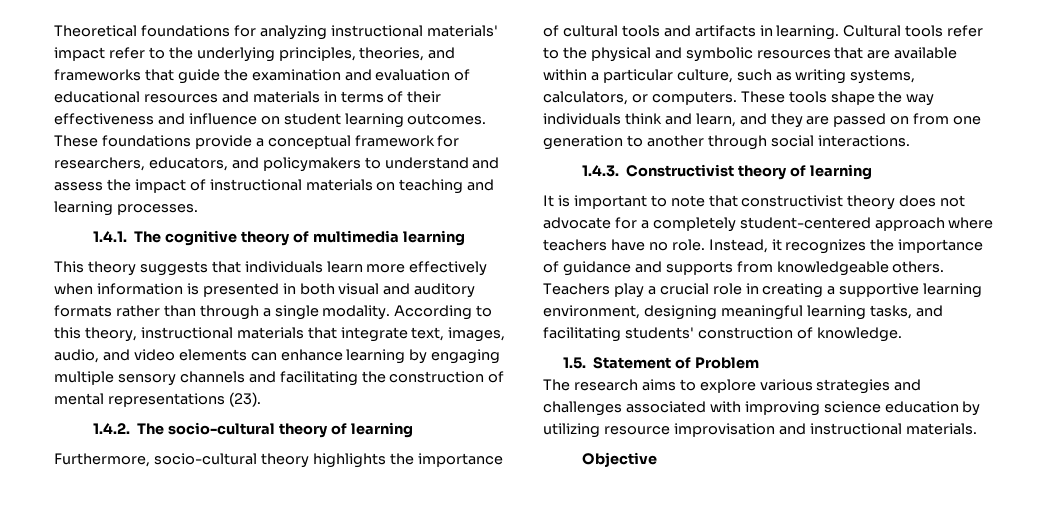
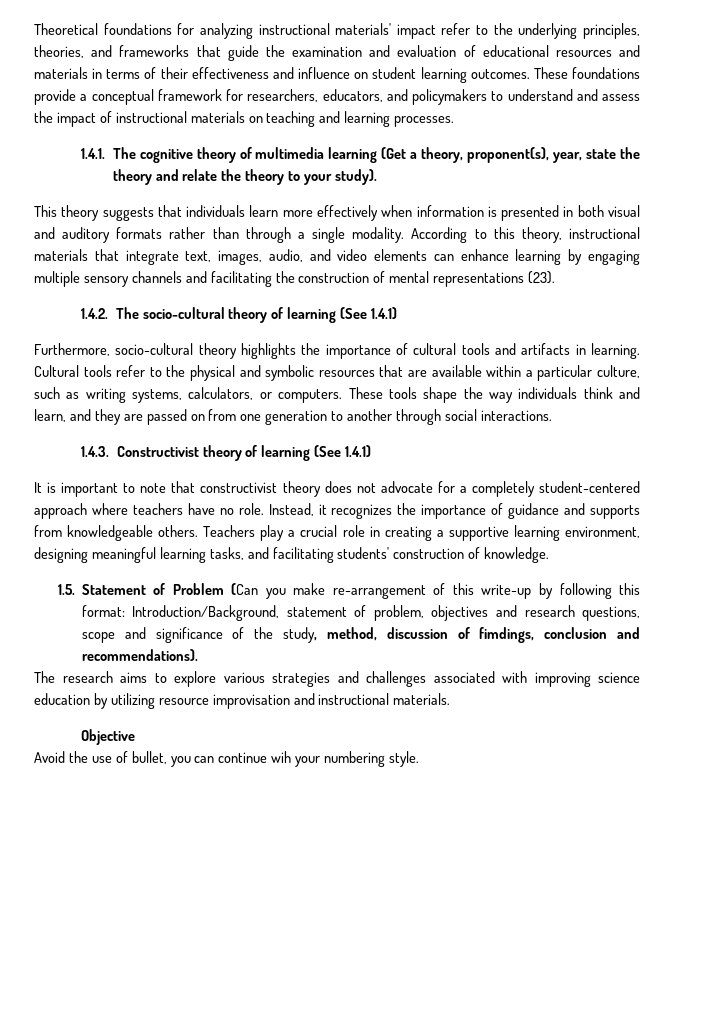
(465, 238) none -> [381,147,640,163] [112,169,378,185] (Get a theory, proponent(s), year, state the theory and relate the theory to your study).
(414, 430) none -> [340,307,398,319] (See 1.4.1)
(873, 172) none -> [314,445,372,457] (See 1.4.1)
(759, 363) none -> [231,583,641,599] [81,605,641,621] [81,627,640,643] [81,649,198,661] (Can you make re-arrangement of this write-up by following this format: Introduction/Background, statement of problem, objectives and research questions, scope and significance of the study, method, discussion of fimdings, conclusion and recommendations).
(658, 459) none -> [34,751,420,767] // Avoid the use of bullet, you can continue wih your numbering style.

